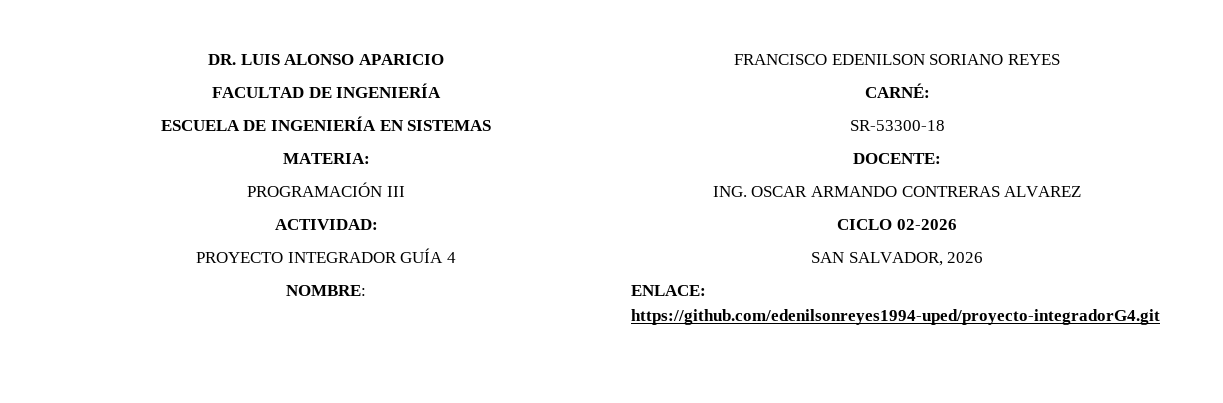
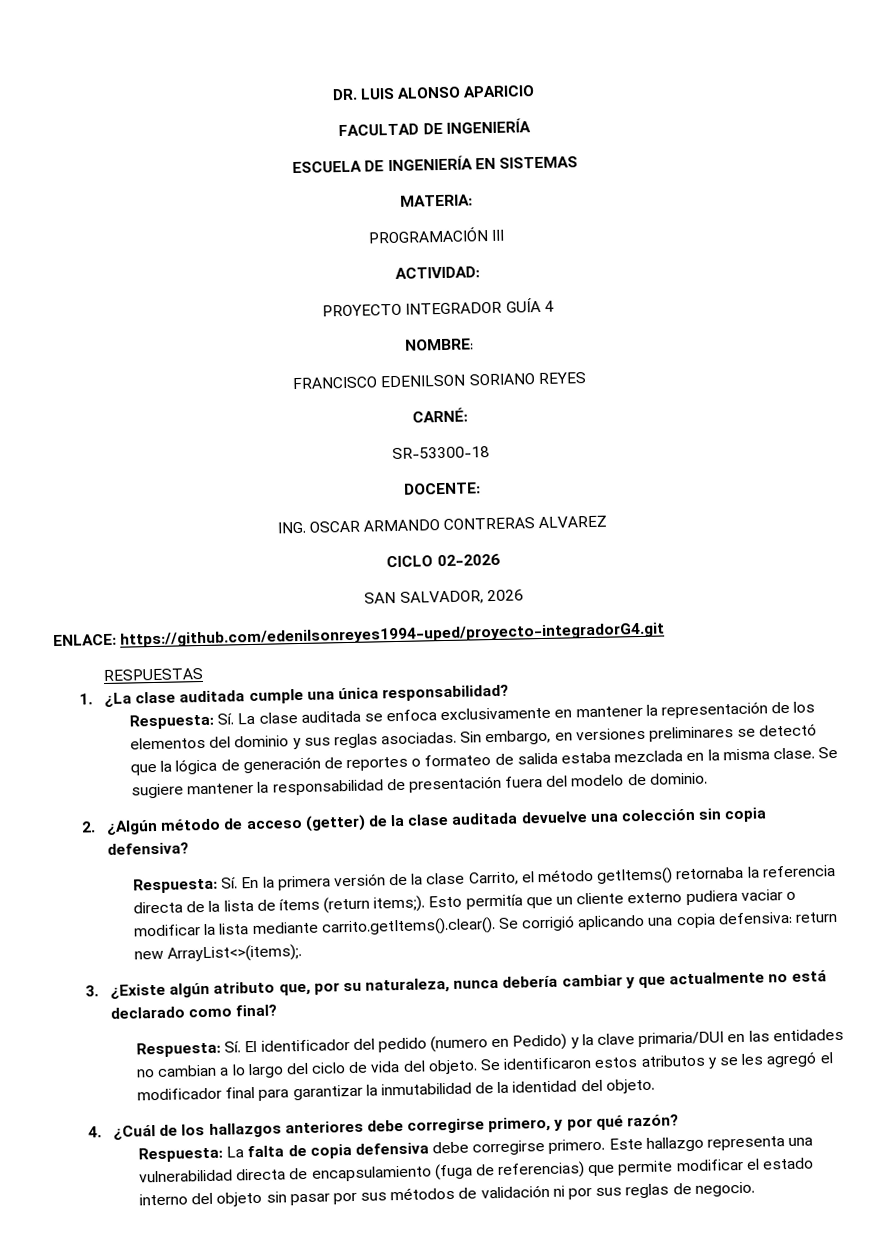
(1160, 317) none -> [102,667,203,682] [78,684,510,708] [128,701,816,730] [129,723,818,750] [129,746,839,776] [130,772,708,799] [80,807,768,836] [106,842,189,856] [132,865,836,894] [132,889,796,914] [133,911,839,937] [133,943,303,963] [84,970,827,999] [109,1004,278,1019] [135,1028,844,1058] [135,1051,834,1079] [136,1078,655,1101] [87,1114,680,1140] [137,1136,814,1163] [138,1157,815,1183] [138,1181,755,1207] // RESPUESTAS // 1. ¿La clase auditada cumple una única responsabilidad? // Respuesta: Sí. La clase auditada se enfoca exclusivamente en mantener la representación de los elementos del dominio y sus reglas asociadas. Sin embargo, en versiones preliminares se detectó que la lógica de generación de reportes o formateo de salida estaba mezclada en la misma clase. Se sugiere mantener la responsabilidad de presentación fuera del modelo de dominio. // 2. ¿Algún método de acceso (getter) de la clase auditada devuelve una colección sin copia defensiva? // Respuesta: Sí. En la primera versión de la clase Carrito, el método getItems() retornaba la referencia directa de la lista de ítems (return items;). Esto permitía que un cliente externo pudiera vaciar o modificar la lista mediante carrito.getItems().clear(). Se corrigió aplicando una copia defensiva: return new ArrayList<>(items);. // 3. ¿Existe algún atributo que, por su naturaleza, nunca debería cambiar y que actualmente no está declarado como final? // Respuesta: Sí. El identificador del pedido (numero en Pedido) y la clave primaria/DUI en las entidades no cambian a lo largo del ciclo de vida del objeto. Se identificaron estos atributos y se les agregó el modificador final para garantizar la inmutabilidad de la identidad del objeto. // 4. ¿Cuál de los hallazgos anteriores debe corregirse primero, y por qué razón? // Respuesta: La falta de copia defensiva debe corregirse primero. Este hallazgo representa una vulnerabilidad directa de encapsulamiento (fuga de referencias) que permite modificar el estado interno del objeto sin pasar por sus métodos de validación ni por sus reglas de negocio.

